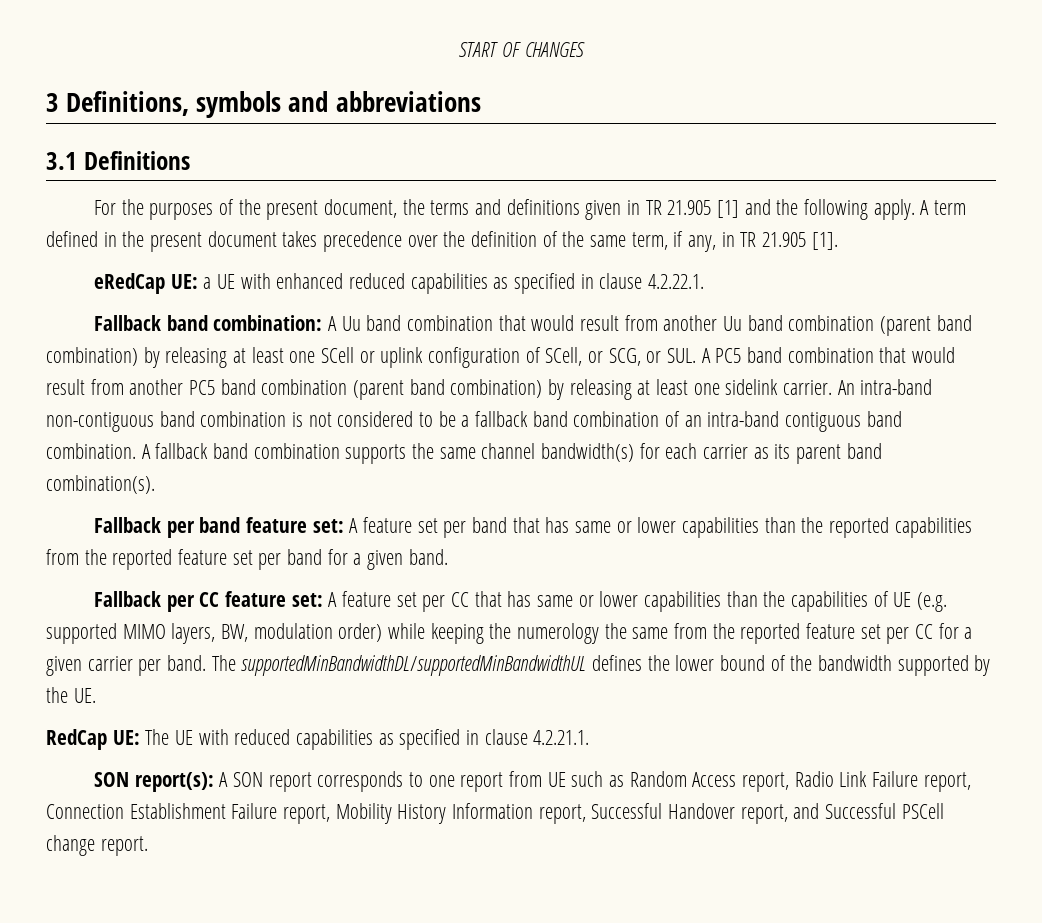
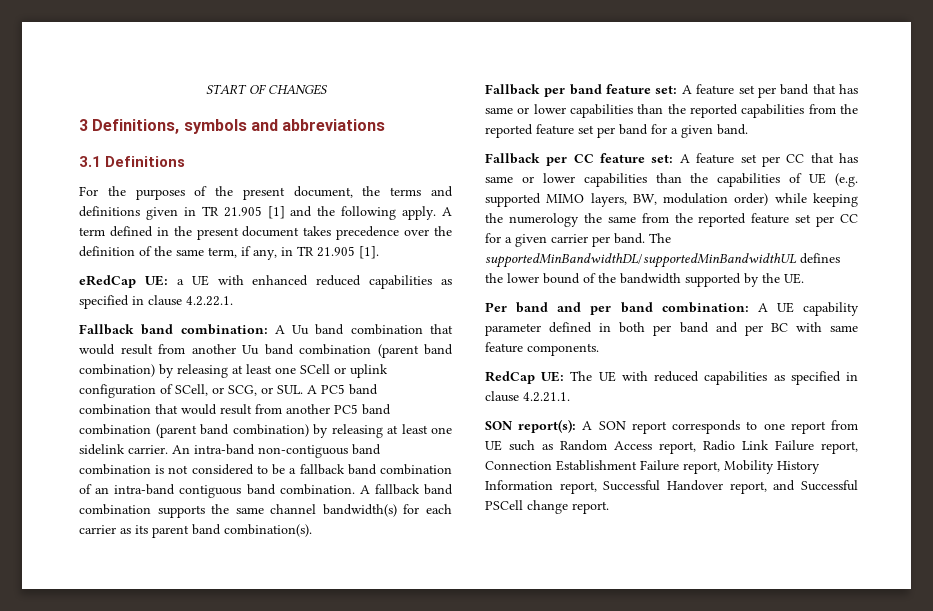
(96, 695) none -> [485,302,859,316] [485,322,858,336] [485,342,599,356] // Per band and per band combination: A UE capability parameter defined in both per band and per BC with same feature components.

